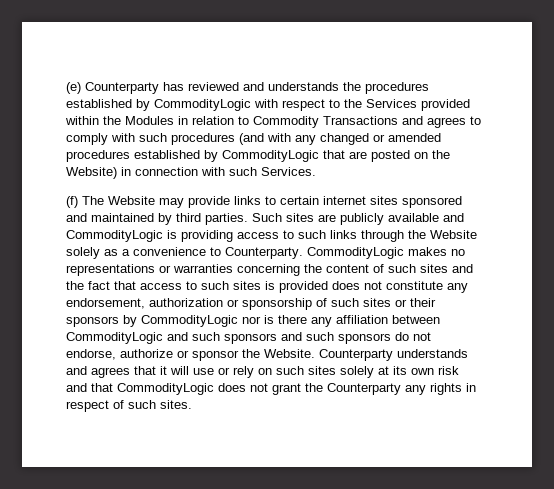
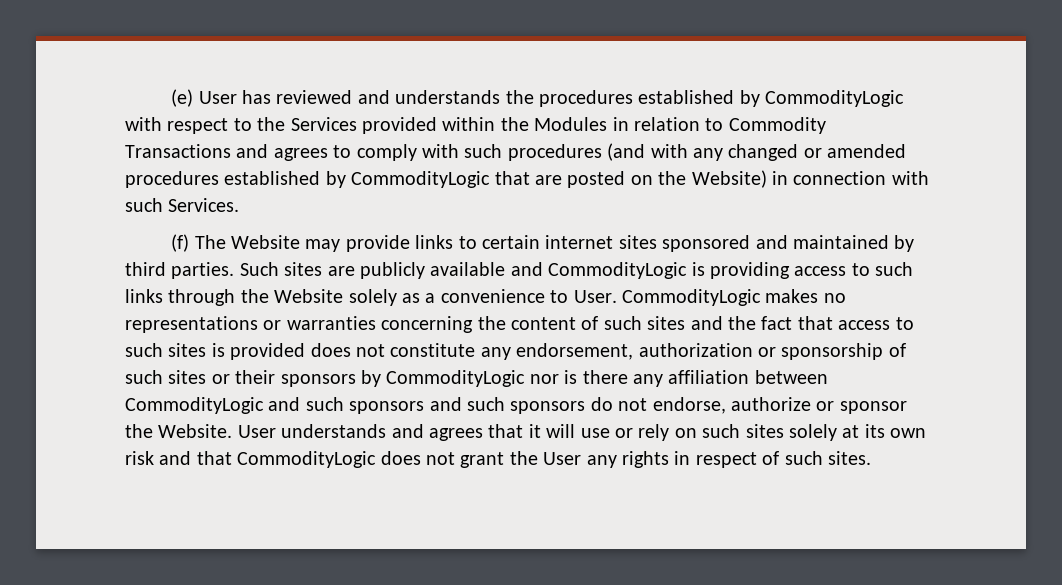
[85,82,159,94] Counterparty -> [198,91,237,104] User
[225,247,303,259] Counterparty. -> [573,290,617,303] User.
[319,349,393,361] Counterparty -> [237,425,276,438] User
[327,383,401,395] Counterparty -> [543,452,582,465] User

